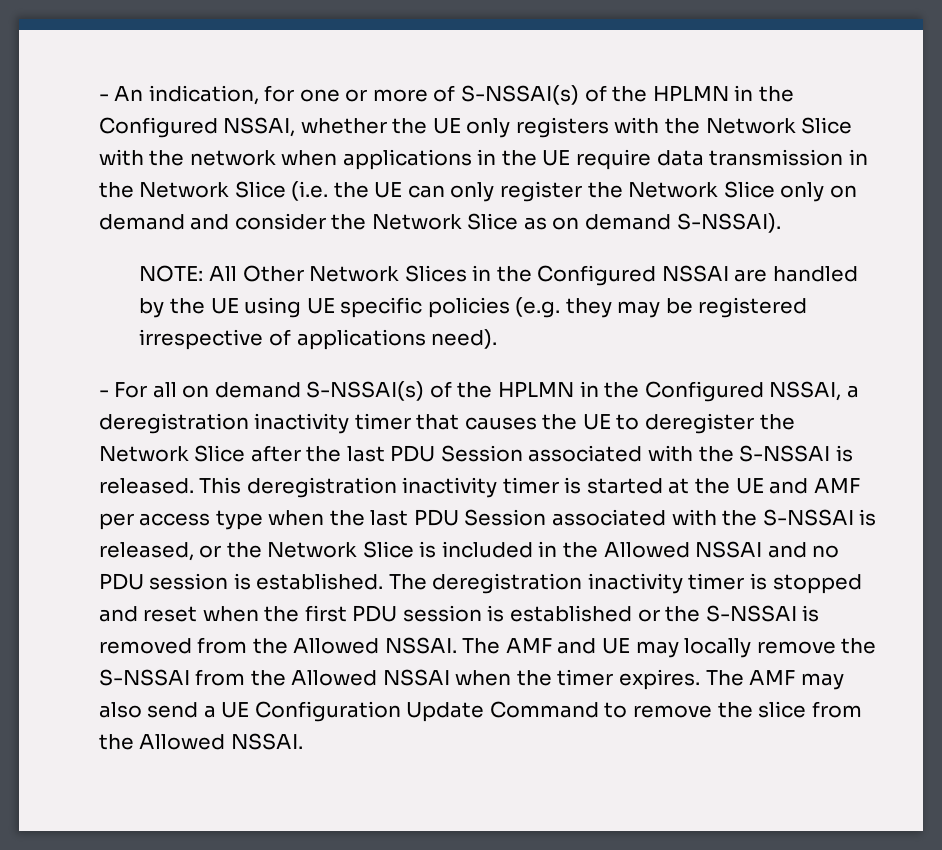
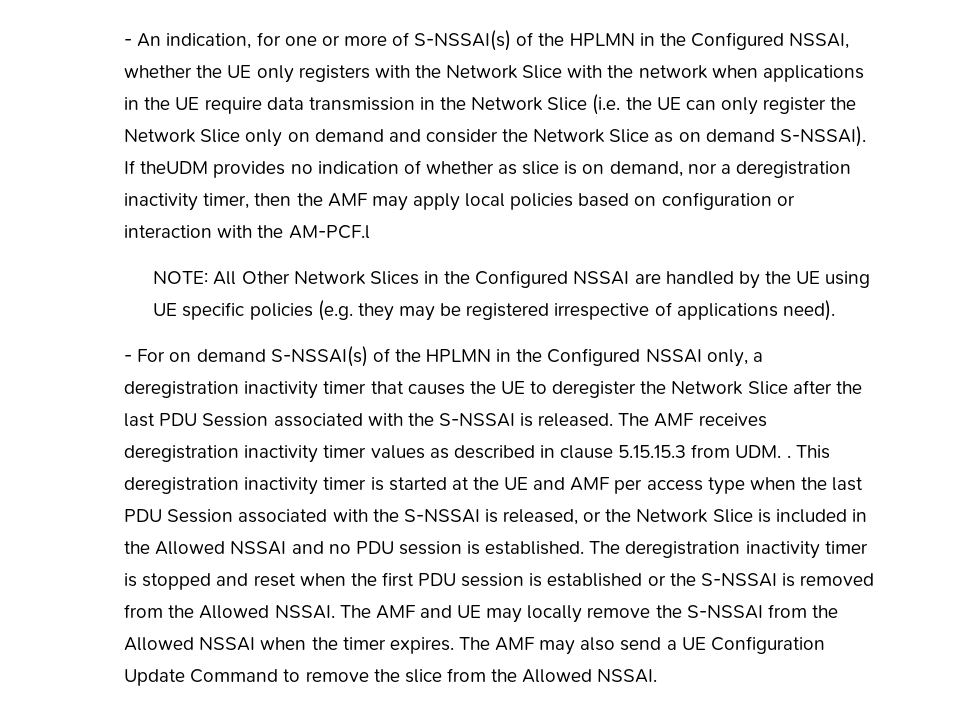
(781, 223) none -> [124,160,851,178] [124,192,795,211] [124,225,370,239] If theUDM provides no indication of whether as slice is on demand, nor a deregistration inactivity timer, then the AMF may apply local policies based on configuration or interaction with the AM-PCF.l
[152,382,177,398] all -> (166, 355) none
[769,381,842,401] NSSAI, -> [645,349,748,367] NSSAI only,
(194, 486) none -> [618,413,767,427] [124,444,791,463] The AMF receives deregistration inactivity timer values as described in clause 5.15.15.3 from UDM. .

